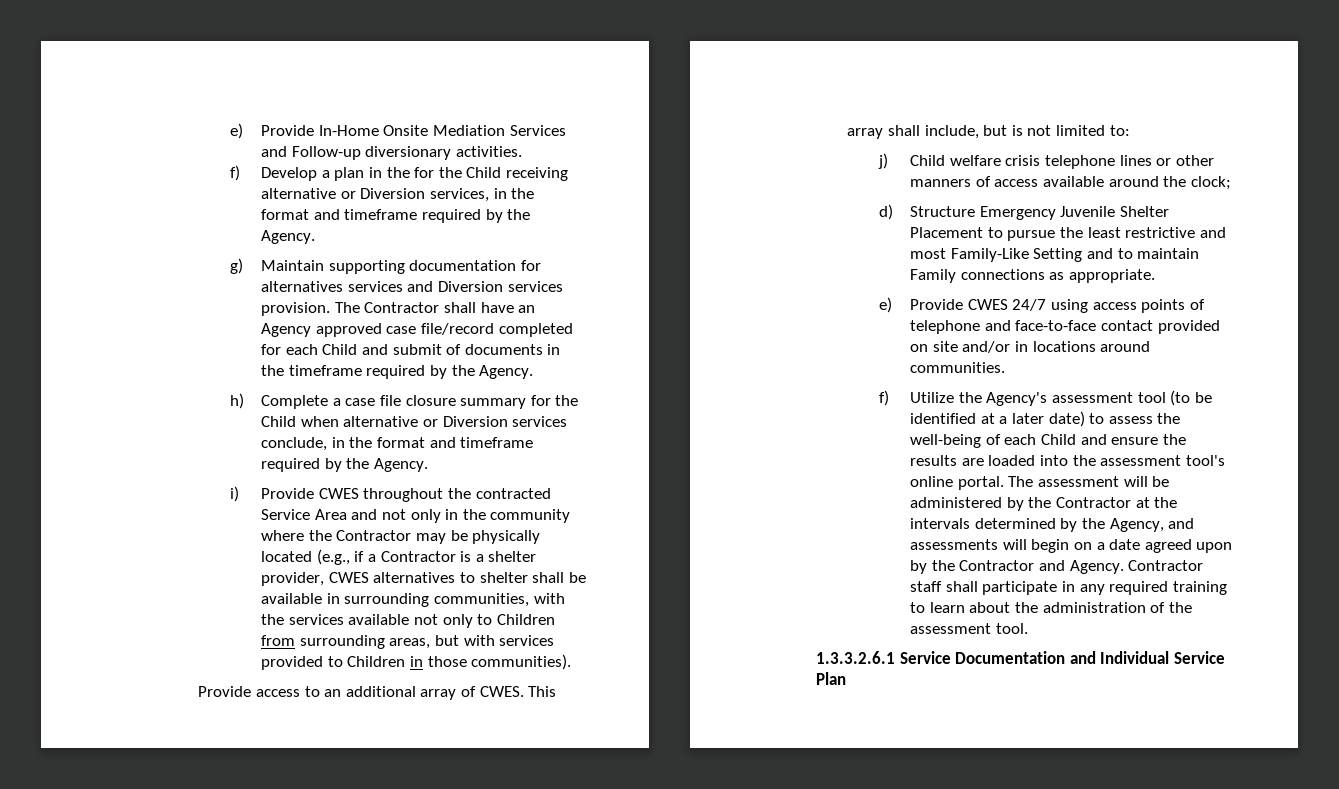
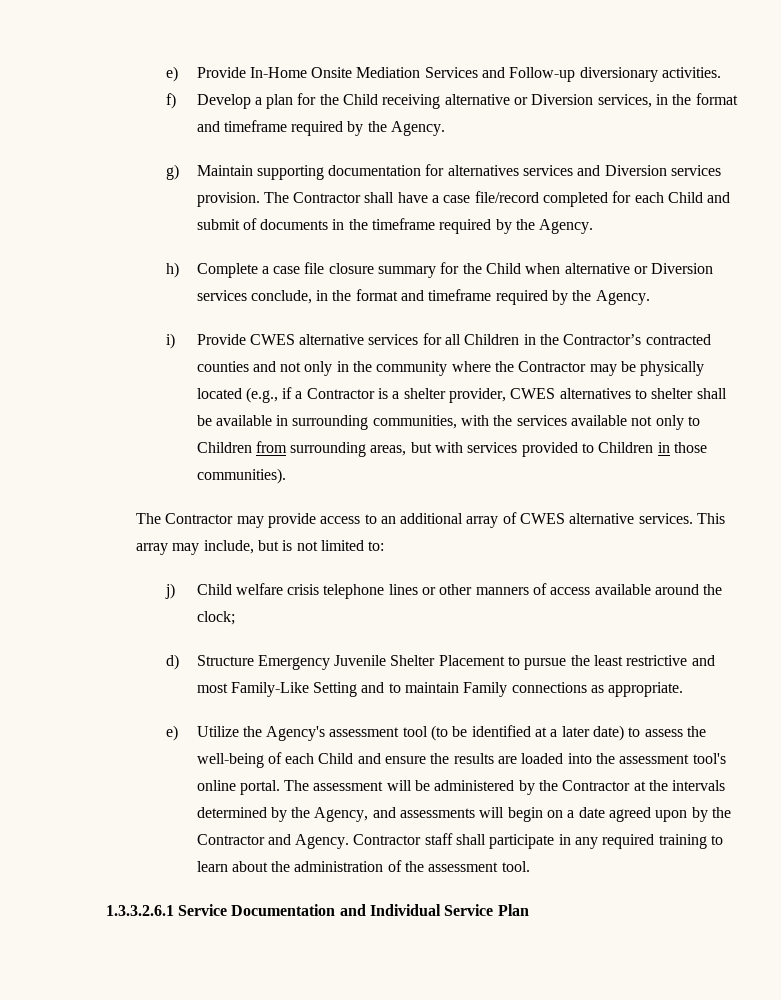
[369,167,410,178] in the -> (294, 101) none
[518,305,536,313] [261,323,382,337] an Agency approved -> [432,195,440,203] a
[363,488,551,502] [261,509,347,520] throughout the contracted Service Area -> [299,333,711,345] [196,361,249,372] alternative services for all Children in the Contractor’s contracted counties
[198,686,252,697] Provide -> [135,513,316,528] The Contractor may provide
[479,686,524,697] CWES. -> [520,513,693,524] CWES alternative services.
[887,125,920,136] shall -> [172,543,200,555] may
[910,299,1205,313] [910,320,1220,334] [910,341,1151,353] [910,362,1006,373] [878,390,889,406] Provide CWES 24/7 using access points of telephone and face-to-face contact provided on site and/or in locations around communities. // f) -> (179, 733) none

